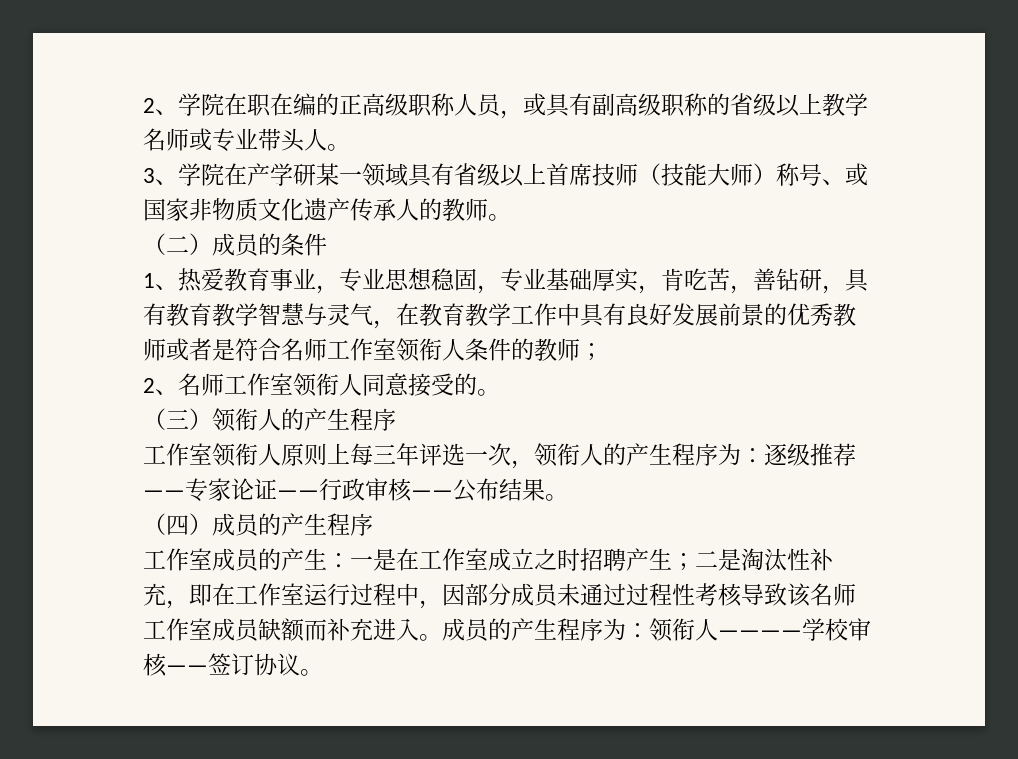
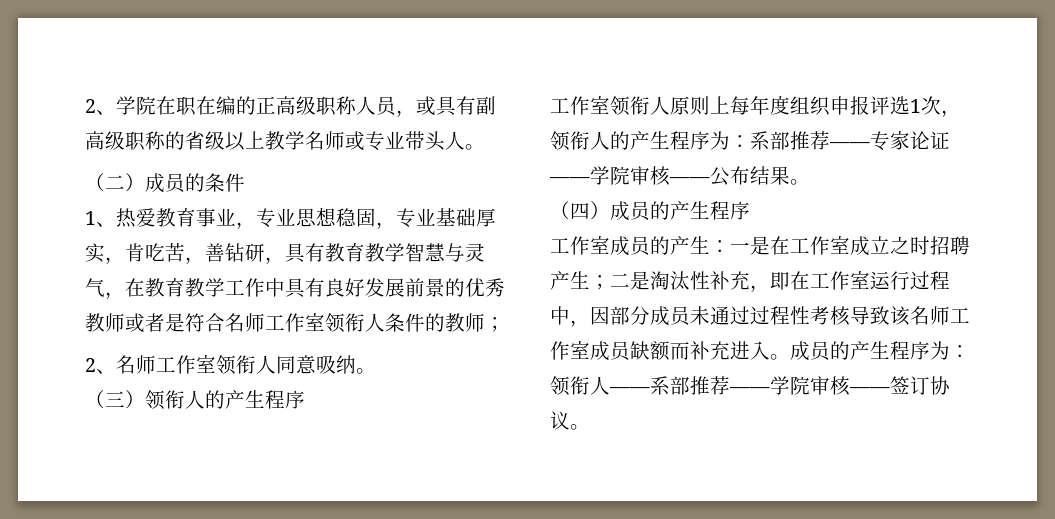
[143,163,868,187] [143,198,511,221] // 3、学院在产学研某一领域具有省级以上首席技师（技能大师）称号、或国家非物质文化遗产传承人的教师。 -> (485, 147) none
[408,373,477,396] 接受的 -> [316,355,356,374] 吸纳
[373,443,488,466] 三年评选一 -> [750,96,921,116] 年度组织申报评选1
[764,443,810,466] 逐级 -> [750,131,790,150] 系部
[319,478,365,501] 行政 -> [590,166,630,185] 学院
[718,618,849,641] ————学校 -> [609,376,810,395] ——系部推荐——学院

